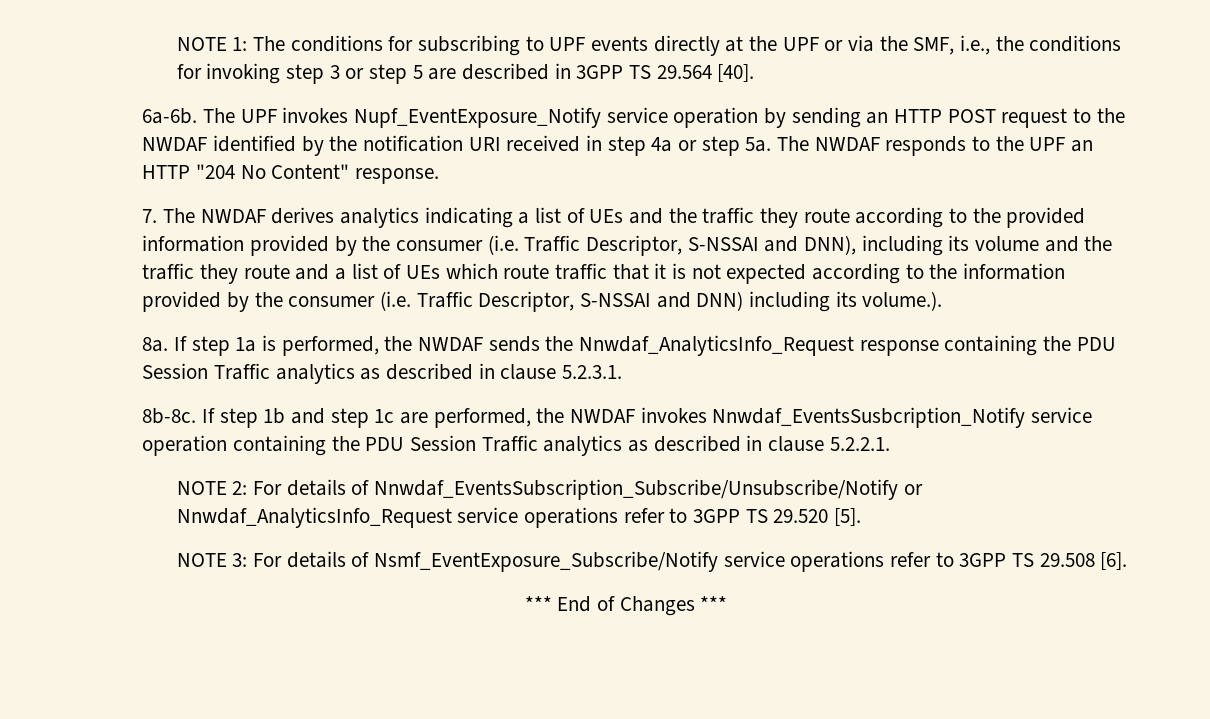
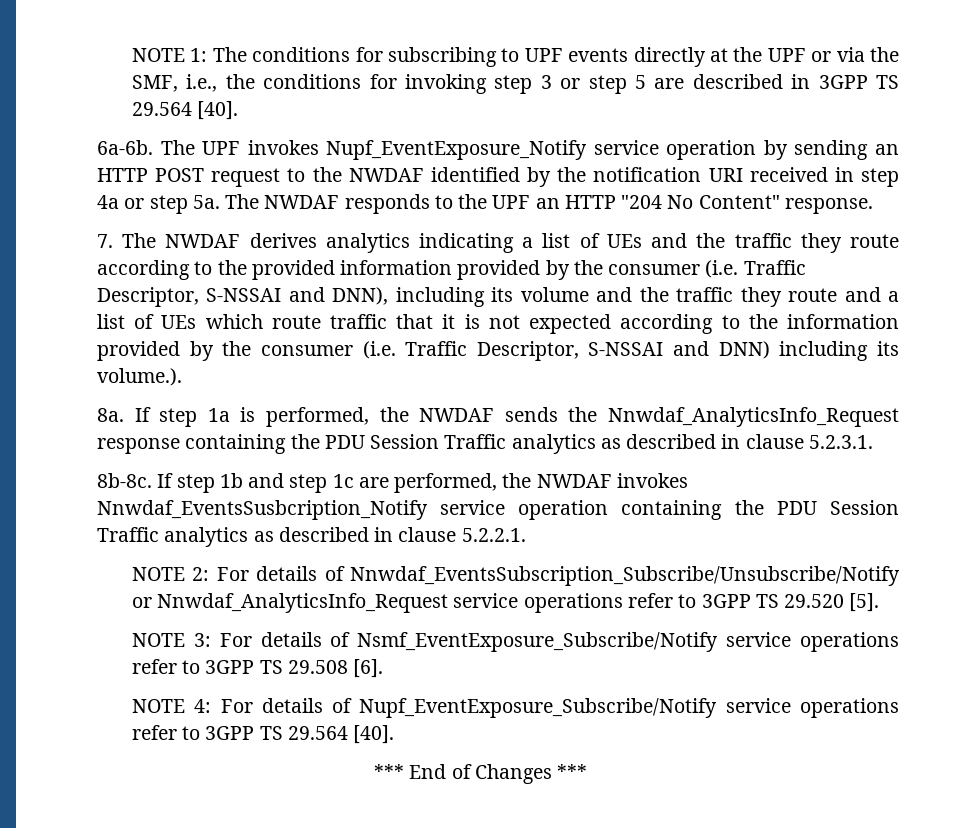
(1128, 561) none -> [131,698,899,718] [131,725,395,744] // NOTE 4: For details of Nupf_EventExposure_Subscribe/Notify service operations refer to 3GPP TS 29.564 [40].

